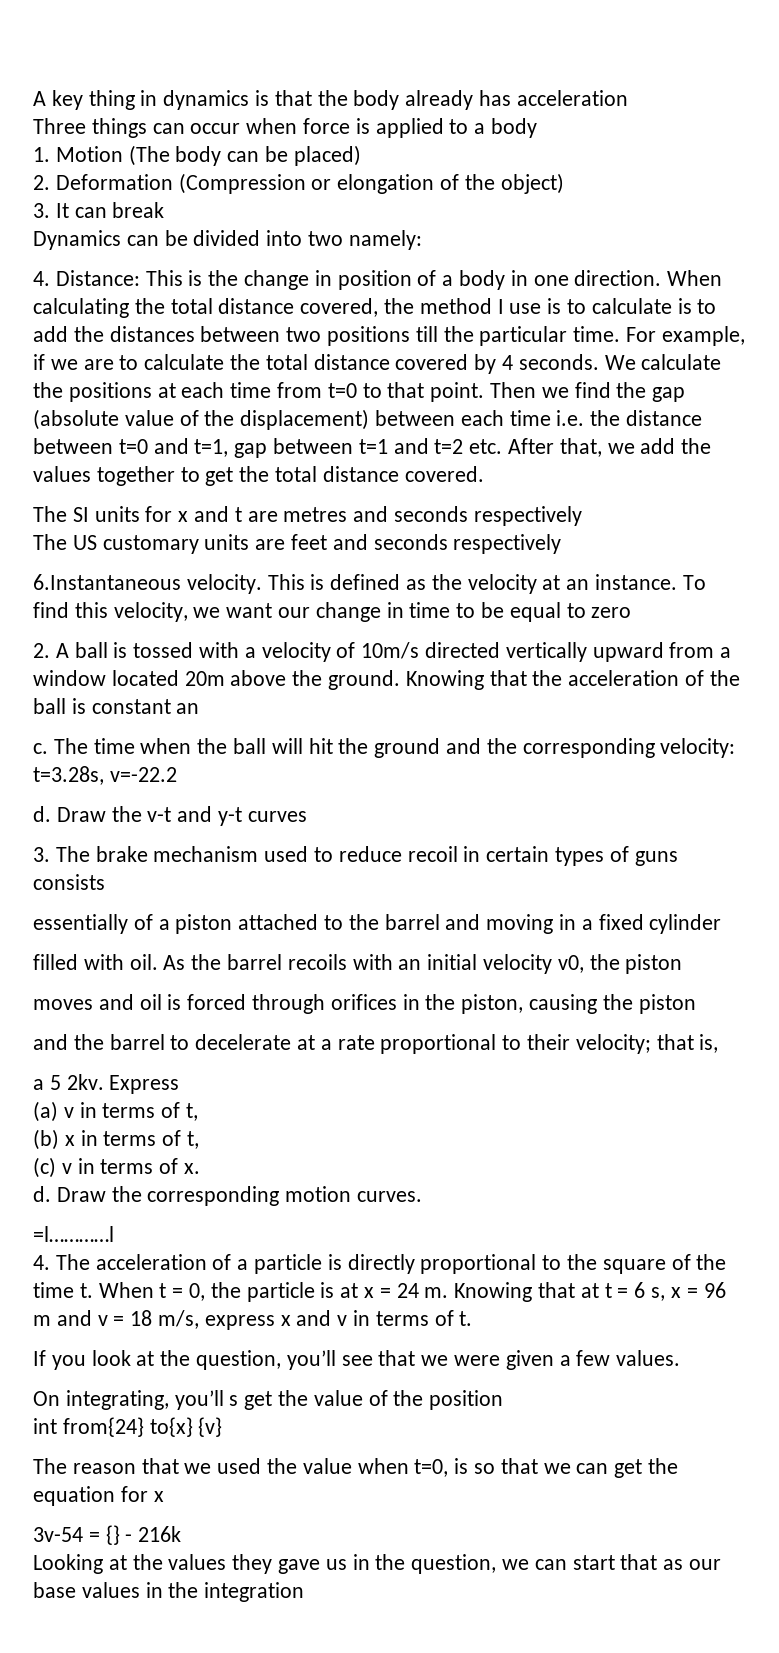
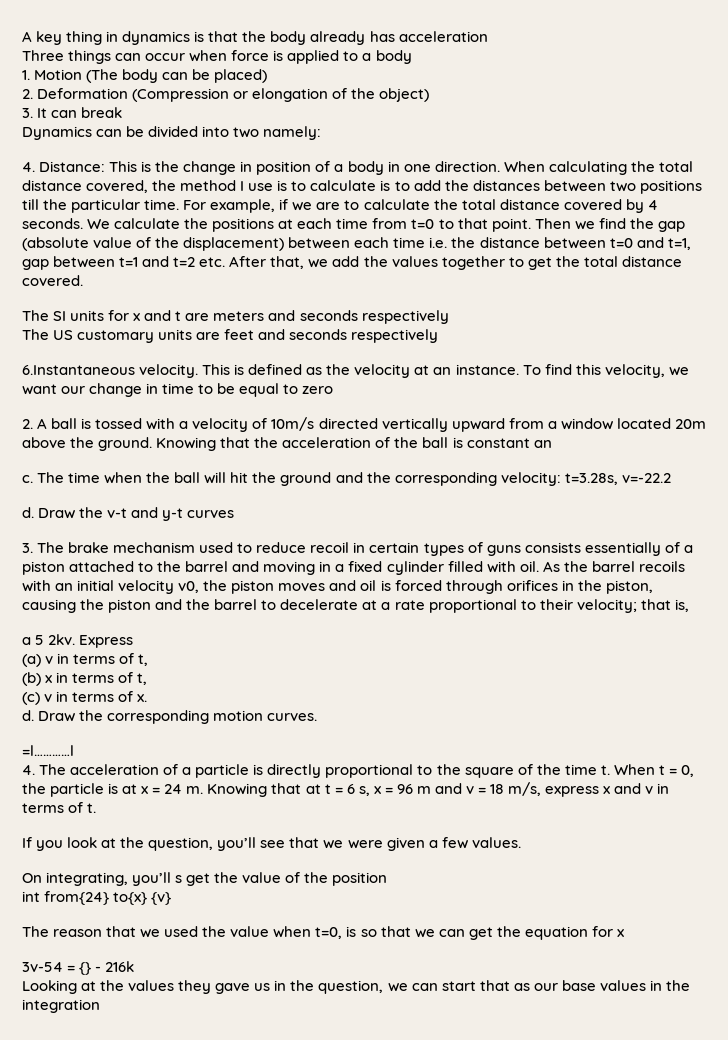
[283,507,348,522] metres -> [213,311,265,321] meters
(105, 882) // -> (581, 547) none
(722, 924) // -> (444, 568) none
(683, 964) // -> (275, 587) none
(696, 1004) // -> (152, 606) none

